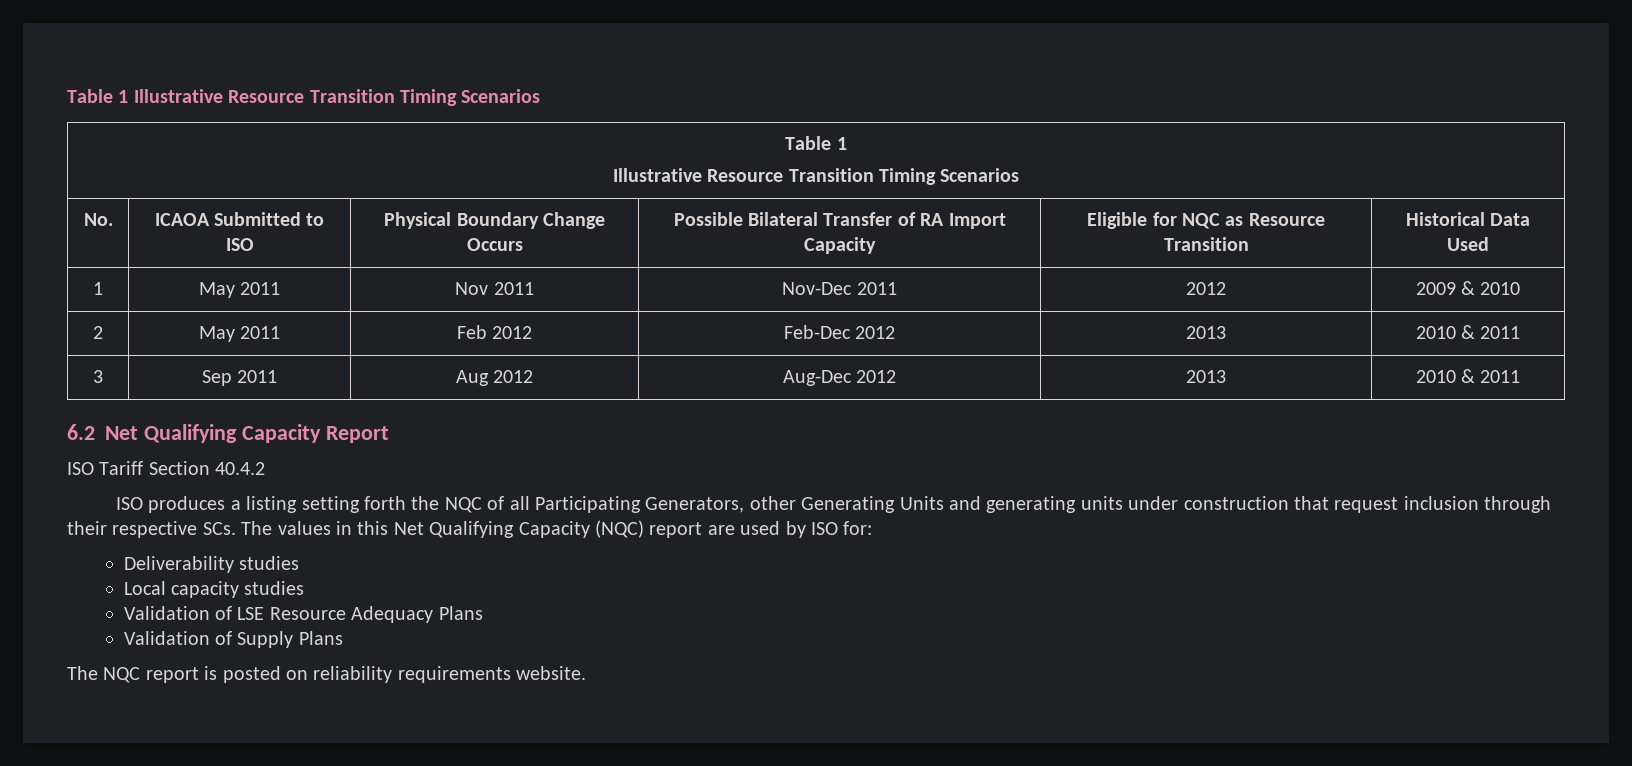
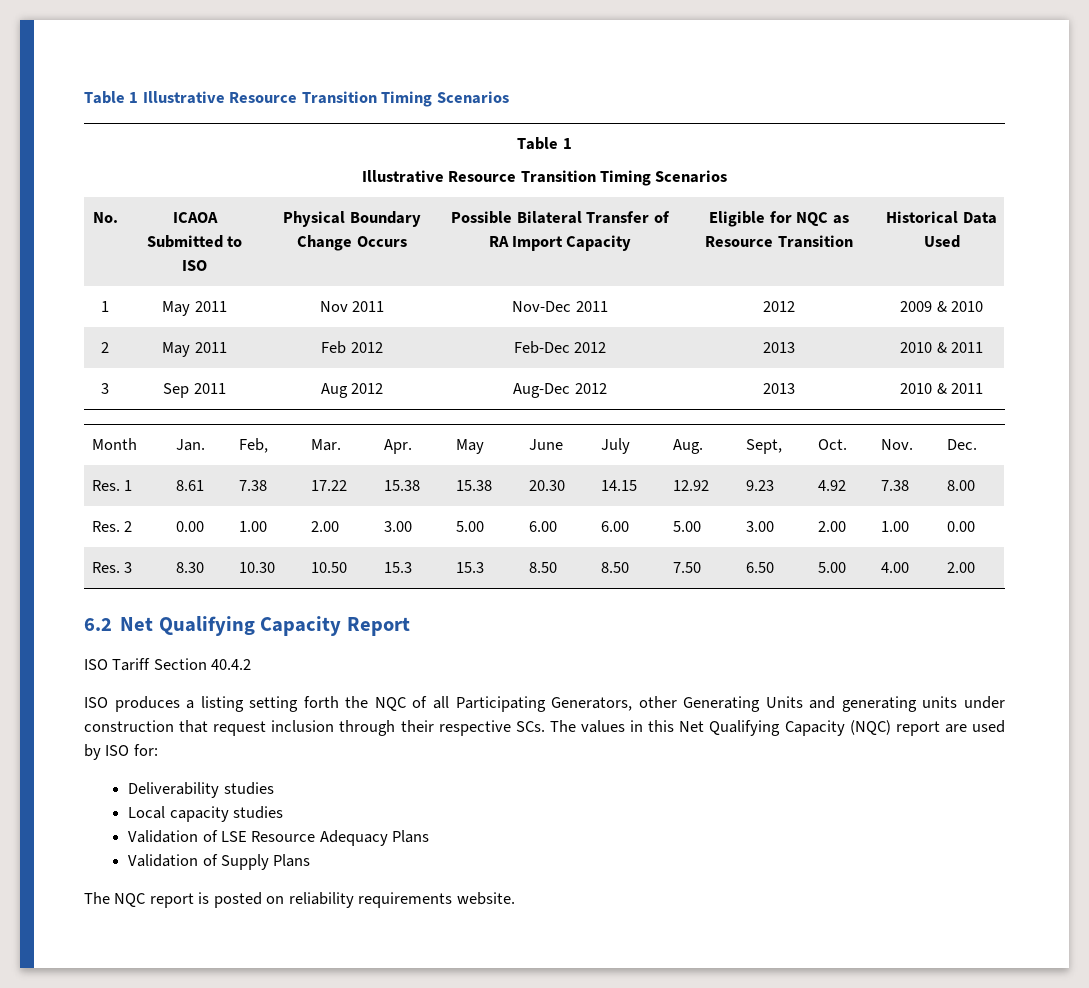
(1521, 376) none -> [91,438,137,450] [175,439,205,451] [238,438,268,453] [310,439,341,451] [383,439,412,454] [455,439,484,454] [528,439,563,450] [600,438,630,454] [672,439,703,454] [745,439,782,454] [817,439,847,450] [880,439,913,450] [946,439,977,450] [91,480,133,491] [175,480,204,491] [238,480,267,491] [310,480,347,491] [383,480,420,491] [455,480,492,491] [528,480,565,491] [600,480,637,491] [672,480,709,491] [745,480,774,491] [817,480,846,491] [880,480,909,491] [946,480,975,491] [91,521,133,532] [175,521,204,532] [238,521,267,532] [310,521,339,532] [383,521,412,532] [455,521,484,532] [528,521,557,532] [600,521,629,532] [672,521,701,532] [745,521,774,532] [817,521,846,532] [880,521,909,532] [946,521,975,532] [91,562,133,573] [175,562,204,573] [238,562,275,573] [310,562,347,573] [383,562,412,573] [455,562,484,573] [528,562,557,573] [600,562,629,573] [672,562,701,573] [745,562,774,573] [817,562,846,573] [880,562,909,573] [946,562,975,573] // Month | Jan. | Feb, | Mar. | Apr. | May | June | July | Aug. | Sept, | Oct. | Nov. | Dec. // Res. 1 | 8.61 | 7.38 | 17.22 | 15.38 | 15.38 | 20.30 | 14.15 | 12.92 | 9.23 | 4.92 | 7.38 | 8.00 // Res. 2 | 0.00 | 1.00 | 2.00 | 3.00 | 5.00 | 6.00 | 6.00 | 5.00 | 3.00 | 2.00 | 1.00 | 0.00 // Res. 3 | 8.30 | 10.30 | 10.50 | 15.3 | 15.3 | 8.50 | 8.50 | 7.50 | 6.50 | 5.00 | 4.00 | 2.00

